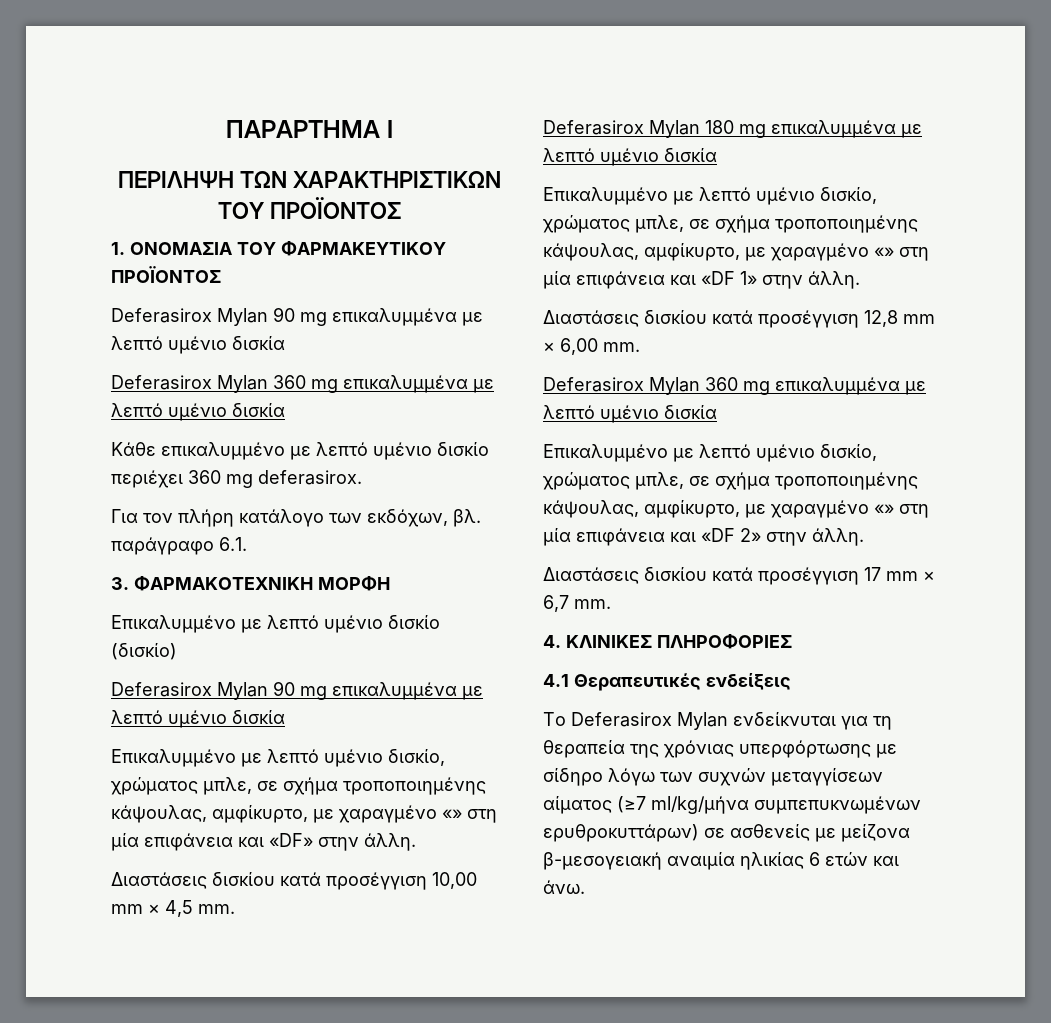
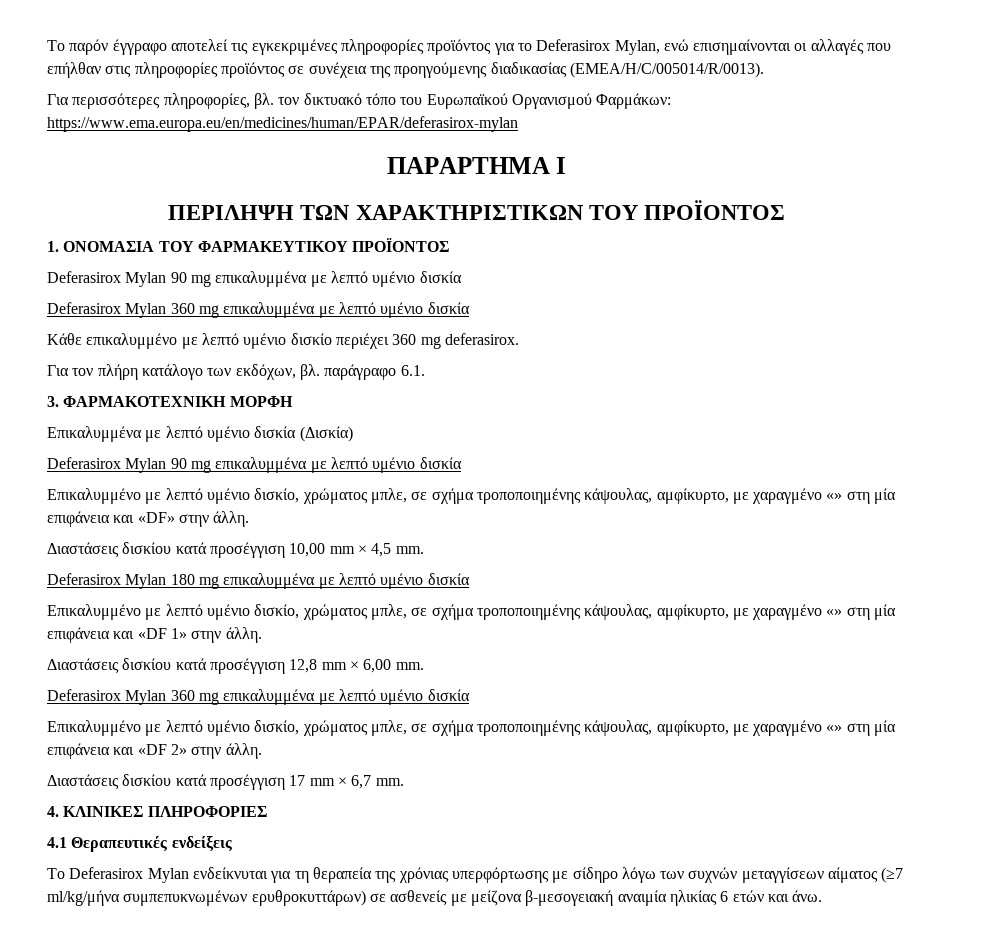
(226, 129) none -> [47,39,892,55] [47,62,764,78] [47,93,672,109] [47,116,518,132] Το παρόν έγγραφο αποτελεί τις εγκεκριμένες πληροφορίες προϊόντος για το Deferasirox Mylan, ενώ επισημαίνονται οι αλλαγές που επήλθαν στις πληροφορίες προϊόντος σε συνέχεια της προηγούμενης διαδικασίας (EMEA/H/C/005014/R/0013). // Για περισσότερες πληροφορίες, βλ. τον δικτυακό τόπο του Ευρωπαϊκού Οργανισμού Φαρμάκων: https://www.ema.europa.eu/en/medicines/human/EPAR/deferasirox-mylan //
[111,615,440,633] [111,643,177,660] Επικαλυμμένο με λεπτό υμένιο δισκίο (δισκίο) -> [47,426,353,442] Επικαλυμμένα με λεπτό υμένιο δισκία (Δισκία)

